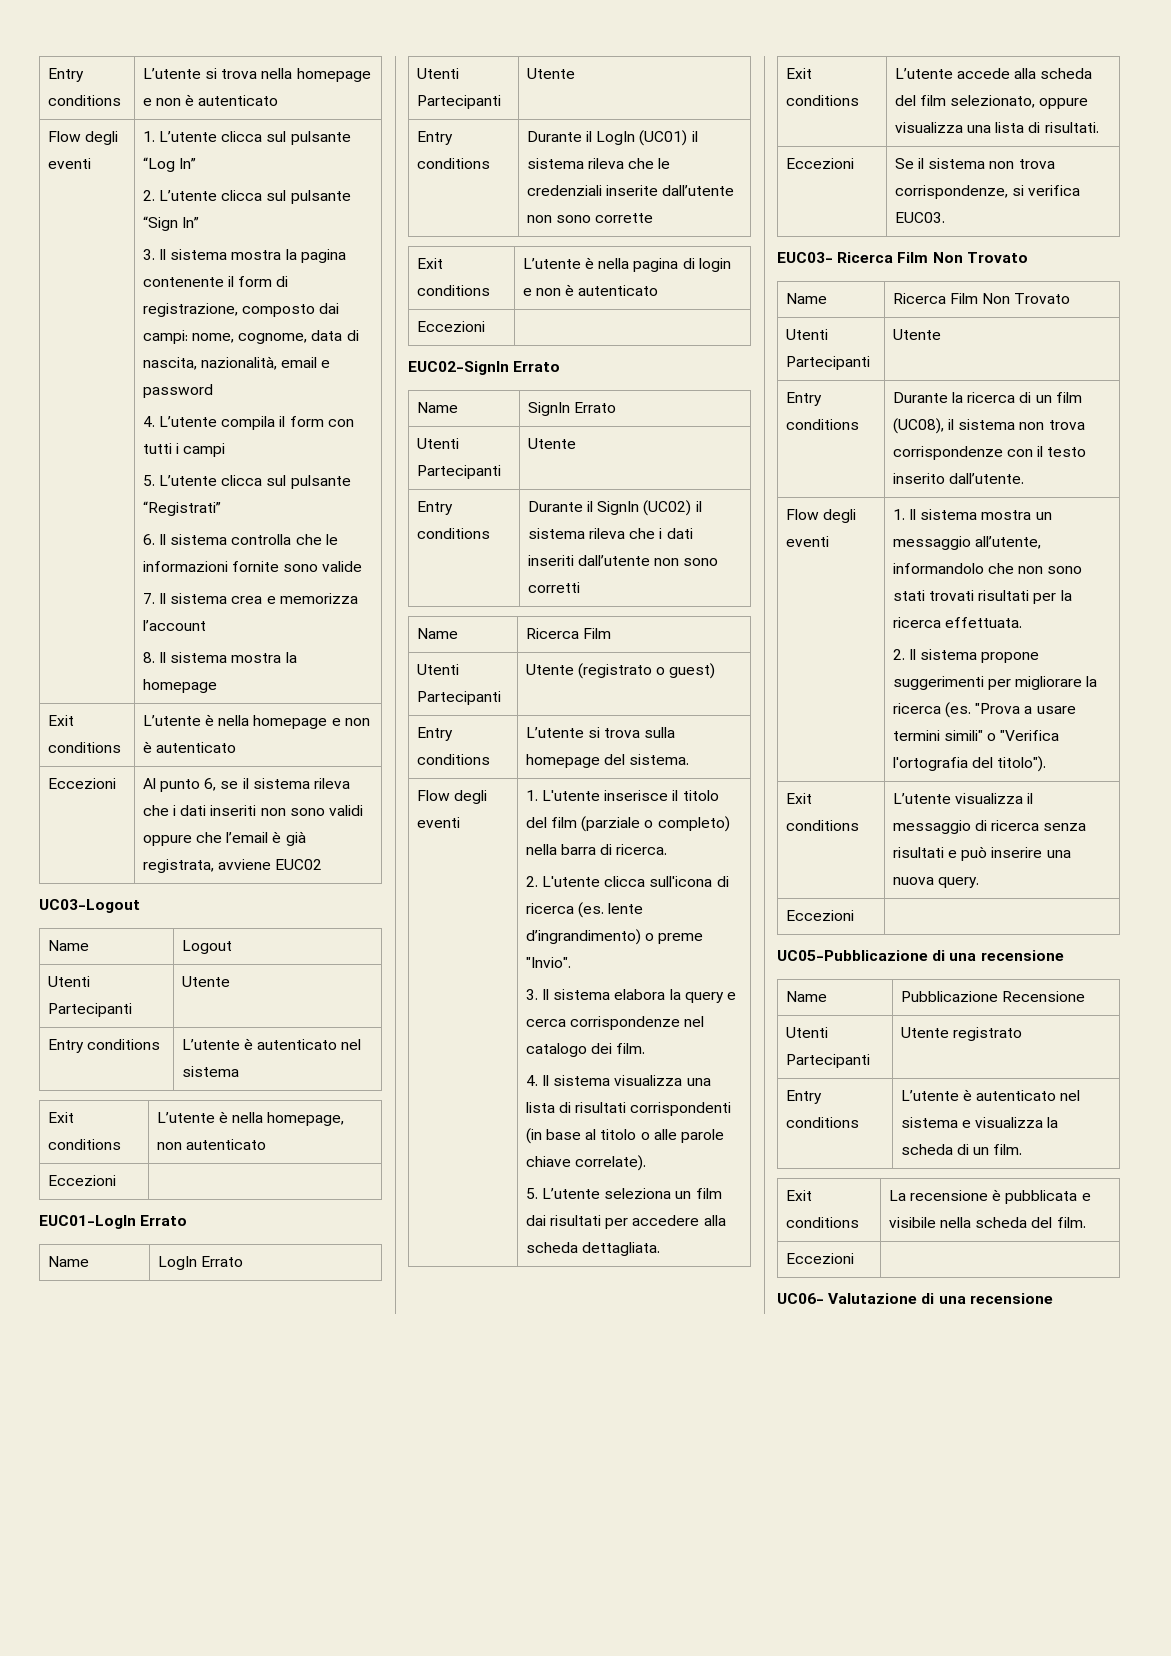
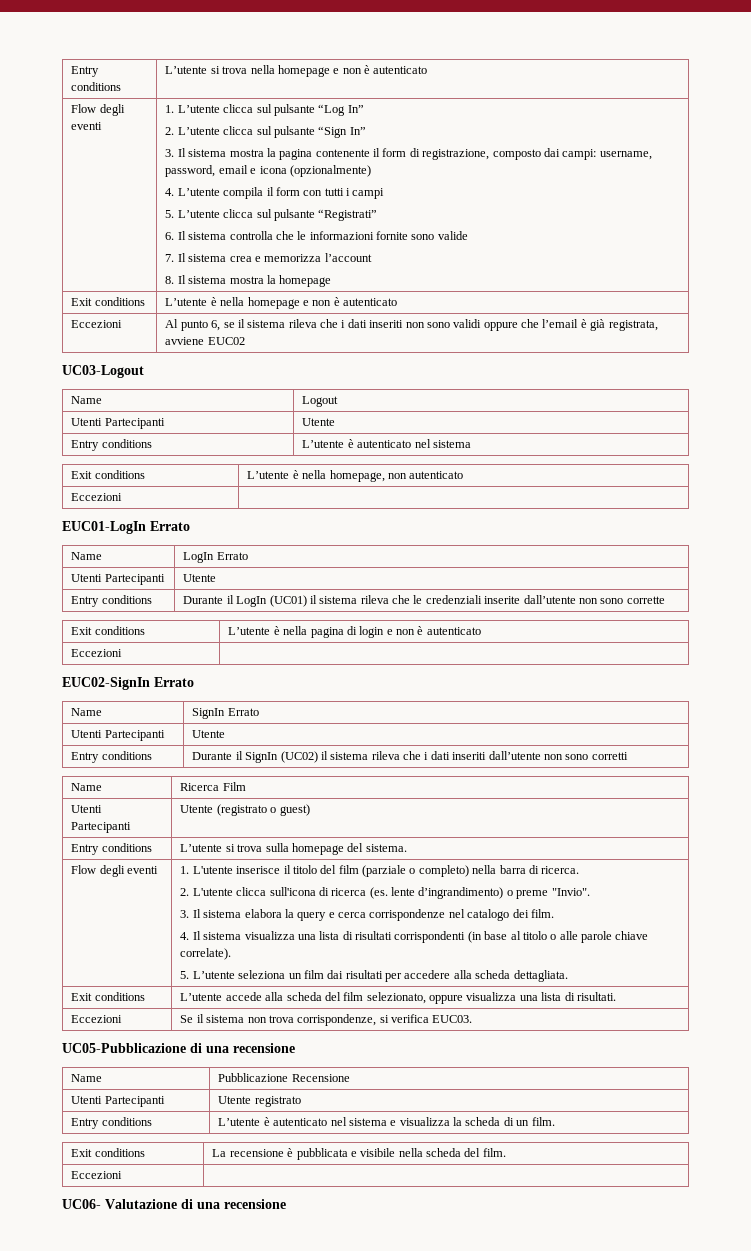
[192,330,359,344] [142,356,331,370] [142,384,213,398] nome, cognome, data di nascita, nazionalità, email e password -> [599,151,652,160] [165,165,371,177] username, password, email e icona (opzionalmente)
[777,252,1028,263] [785,293,827,304] [892,293,1071,304] [785,329,828,340] [785,356,870,370] [892,329,941,340] [785,392,822,406] [785,419,859,430] [892,392,1082,403] [892,418,1085,434] [892,446,1087,460] [892,473,1025,484] [785,509,857,523] [785,536,829,547] [892,509,1052,520] [892,536,1042,550] [892,563,1083,574] [892,590,1072,604] [892,617,1023,628] [892,649,1040,663] [892,676,1098,690] [892,702,1076,718] [892,730,1060,741] [892,756,1047,772] [785,793,812,804] [785,820,859,831] [892,793,1034,804] [892,820,1087,834] [892,846,1071,861] [892,877,980,888] [785,910,854,921] // EUC03- Ricerca Film Non Trovato // Name | Ricerca Film Non Trovato // Utenti Partecipanti | Utente // Entry conditions | Durante la ricerca di un film (UC08), il sistema non trova corrispondenze con il testo inserito dall’utente. // Flow degli eventi | 1. Il sistema mostra un messaggio all’utente, informandolo che non sono stati trovati risultati per la ricerca effettuata. // 2. Il sistema propone suggerimenti per migliorare la ricerca (es. "Prova a usare termini simili" o "Verifica l'ortografia del titolo"). // Exit conditions | L’utente visualizza il messaggio di ricerca senza risultati e può inserire una nuova query. // Eccezioni | -> (473, 1019) none

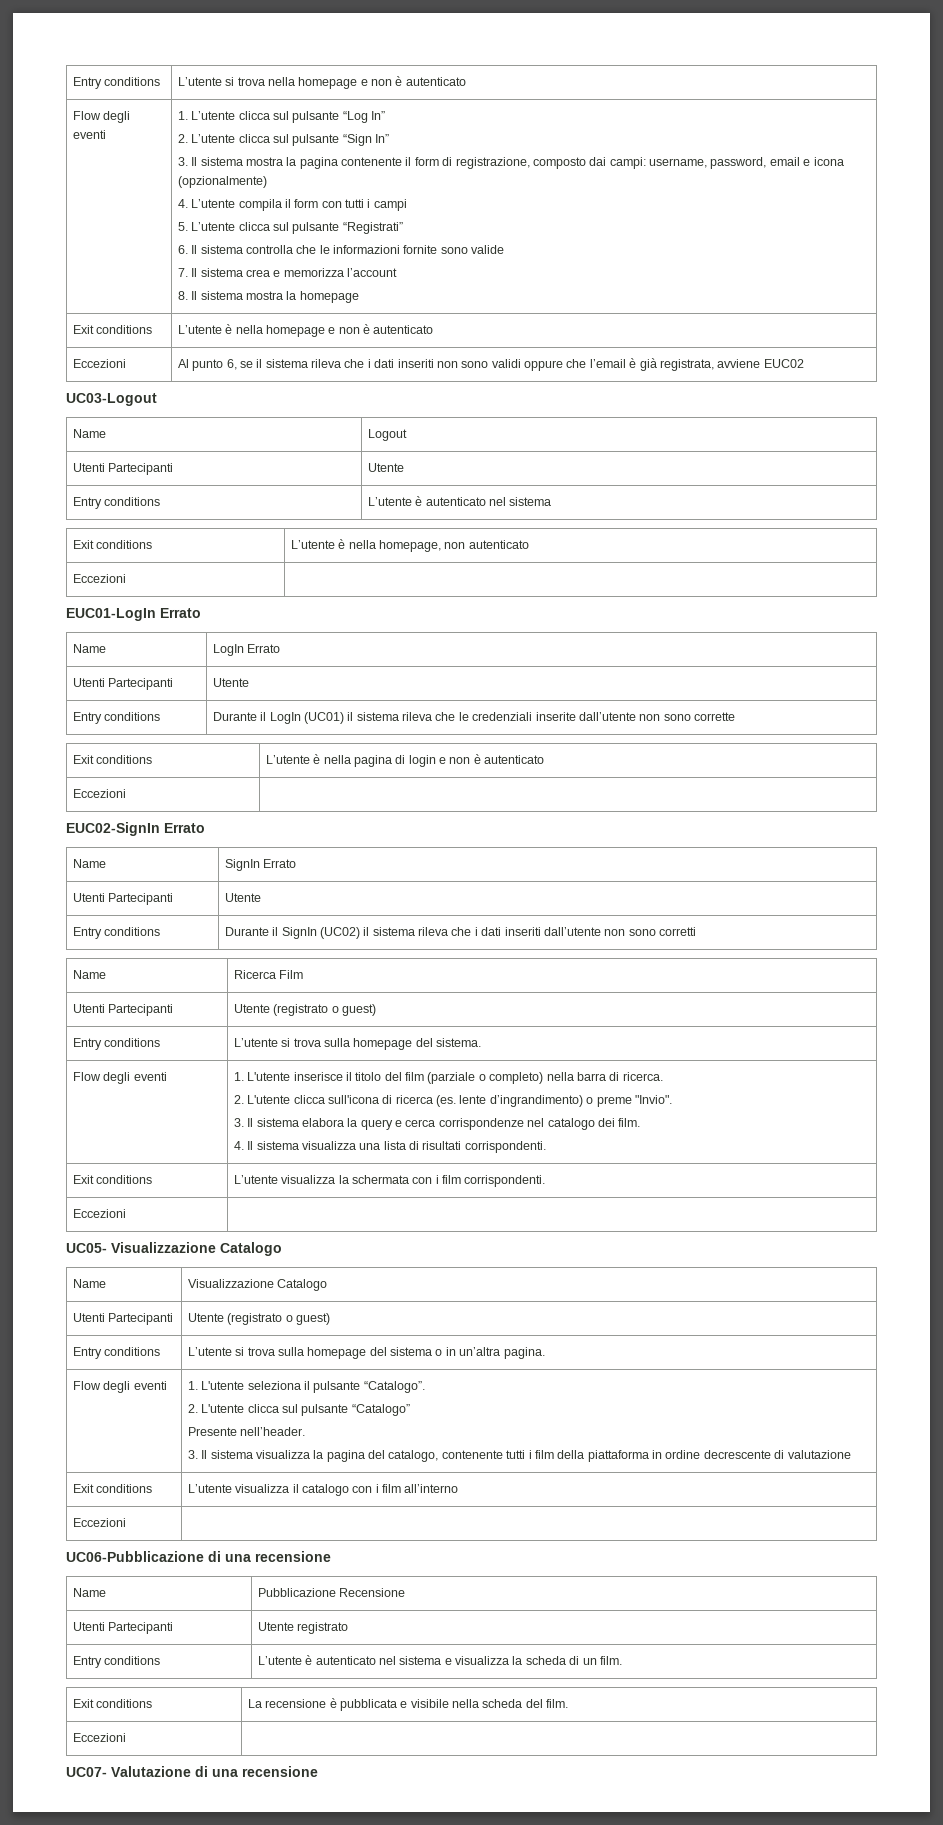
[394,931,649,943] [180,948,232,960] [180,970,568,982] [71,992,145,1001] [180,992,616,1004] [71,1015,123,1023] [180,1014,473,1026] [62,1043,186,1053] corrispondenti (in base al titolo o alle parole chiave correlate). // 5. L’utente seleziona un film dai risultati per accedere alla scheda dettagliata. // Exit conditions | L’utente accede alla scheda del film selezionato, oppure visualizza una lista di risultati. // Eccezioni | Se il sistema non trova corrispondenze, si verifica EUC03. // UC05-Pubblicazione -> [464,1141,546,1153] [72,1175,153,1184] [233,1175,546,1187] [72,1209,126,1218] [66,1242,282,1256] [72,1279,106,1288] [187,1279,328,1291] [72,1313,174,1325] [187,1313,330,1325] [72,1347,161,1359] [187,1347,545,1359] [72,1381,167,1393] [187,1381,425,1393] [187,1404,410,1416] [187,1427,306,1436] [187,1450,851,1462] [72,1484,153,1493] [187,1484,459,1496] [72,1518,126,1527] [66,1551,204,1562] corrispondenti. // Exit conditions | L’utente visualizza la schermata con i film corrispondenti. // Eccezioni | // UC05- Visualizzazione Catalogo // Name | Visualizzazione Catalogo // Utenti Partecipanti | Utente (registrato o guest) // Entry conditions | L’utente si trova sulla homepage del sistema o in un’altra pagina. // Flow degli eventi | 1. L'utente seleziona il pulsante “Catalogo”. // 2. L'utente clicca sul pulsante “Catalogo” // Presente nell’header. // 3. Il sistema visualizza la pagina del catalogo, contenente tutti i film della piattaforma in ordine decrescente di valutazione // Exit conditions | L’utente visualizza il catalogo con i film all’interno // Eccezioni | // UC06-Pubblicazione
[62,1199,101,1209] UC06- -> [66,1767,107,1777] UC07-

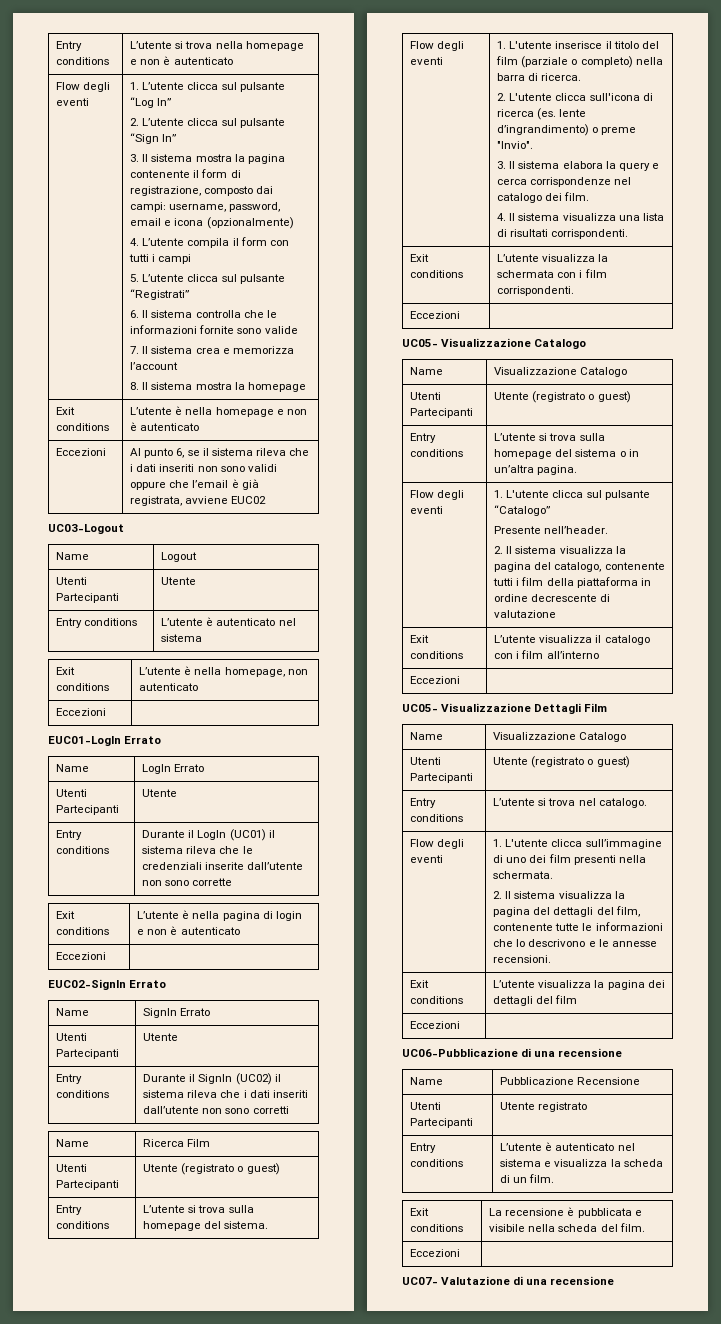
[247,1381,425,1393] [187,1404,245,1413] seleziona il pulsante “Catalogo”. // 2. L'utente -> (550, 494) none
[187,1450,198,1459] 3. -> [494,546,504,554] 2.
(126, 1522) none -> [402,703,608,714] [410,732,444,740] [493,732,627,742] [410,757,442,765] [410,773,474,783] [493,756,630,768] [410,798,437,808] [410,814,464,822] [493,798,647,808] [410,839,465,849] [410,855,444,863] [493,839,662,849] [493,854,646,865] [493,871,554,879] [493,891,625,899] [493,906,640,917] [493,922,663,931] [493,939,657,947] [493,955,552,963] [410,980,430,988] [410,996,464,1004] [493,980,665,990] [493,995,578,1006] [410,1021,461,1029] // UC05- Visualizzazione Dettagli Film // Name | Visualizzazione Catalogo // Utenti Partecipanti | Utente (registrato o guest) // Entry conditions | L’utente si trova nel catalogo. // Flow degli eventi | 1. L'utente clicca sull’immagine di uno dei film presenti nella schermata. // 2. Il sistema visualizza la pagina del dettagli del film, contenente tutte le informazioni che lo descrivono e le annesse recensioni. // Exit conditions | L’utente visualizza la pagina dei dettagli del film // Eccezioni |

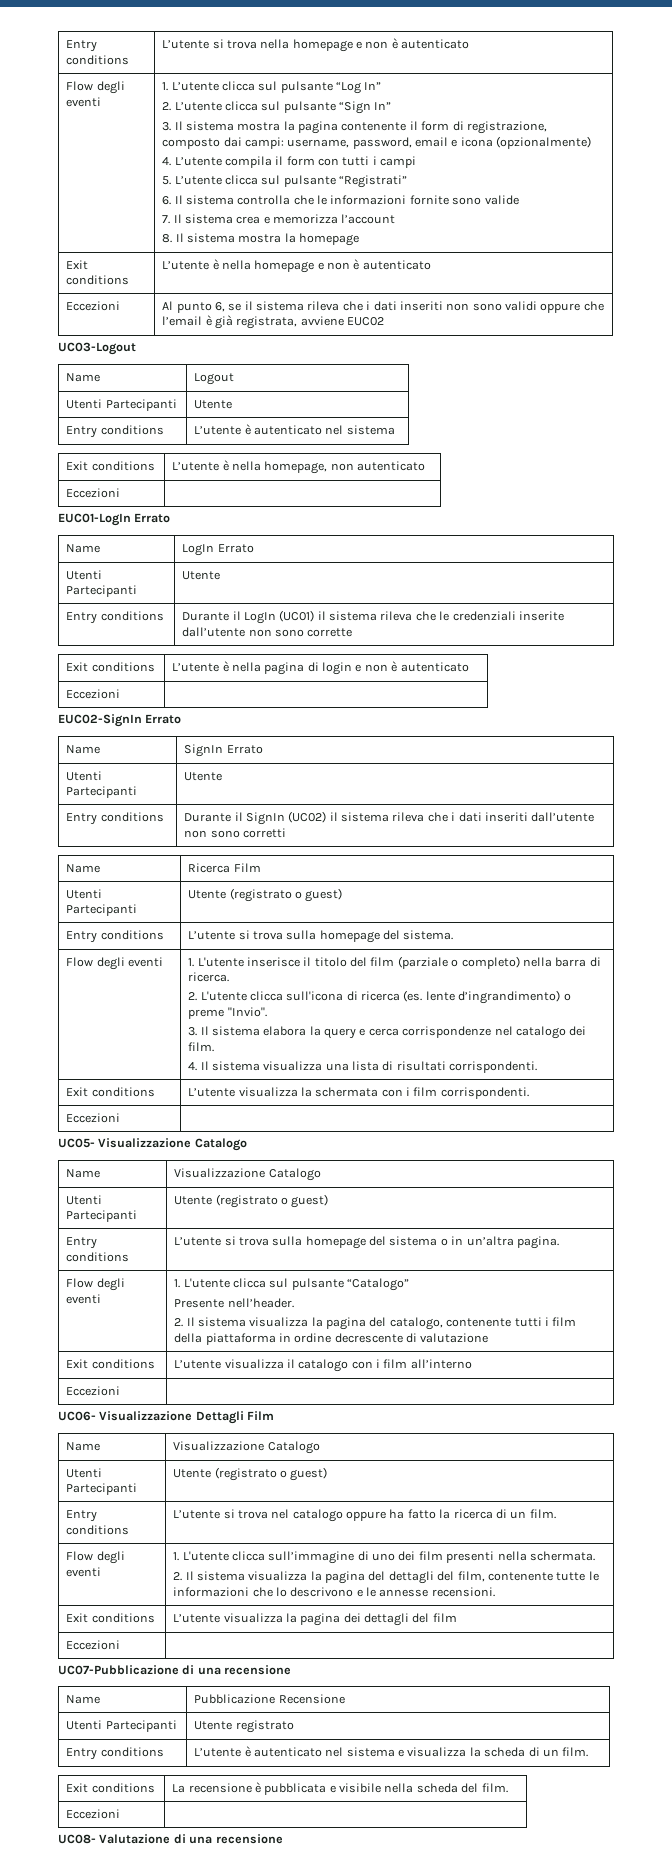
[402,704,438,712] UC05- -> [58,1411,96,1421] UC06-
[598,798,647,808] catalogo. -> [292,1509,556,1522] catalogo oppure ha fatto la ricerca di un film.
[402,1048,518,1057] UC06-Pubblicazione -> [58,1665,179,1675] UC07-Pubblicazione
[402,1277,438,1285] UC07- -> [58,1834,96,1844] UC08-

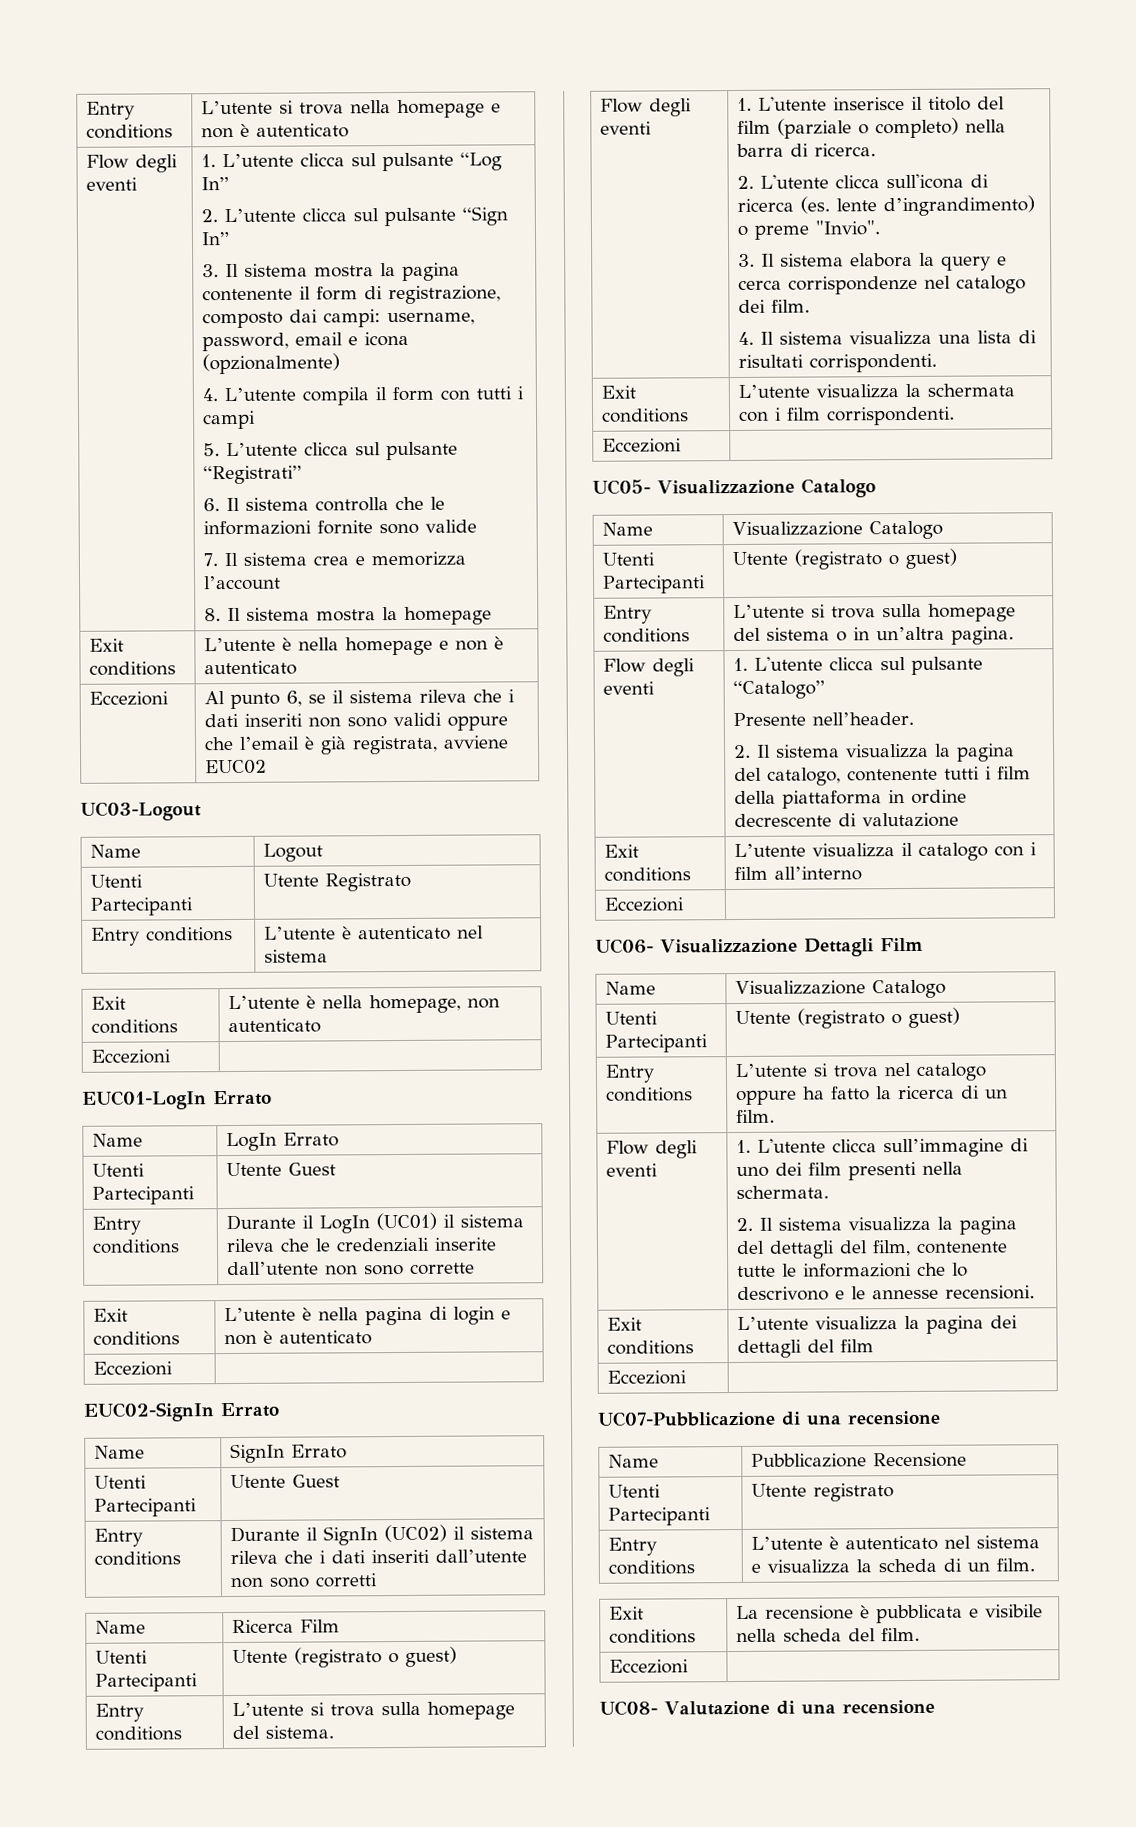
(233, 404) none -> [324,872,411,892] Registrato
(221, 575) none -> [287,1162,336,1176] Guest
(223, 776) none -> [291,1474,340,1488] Guest

